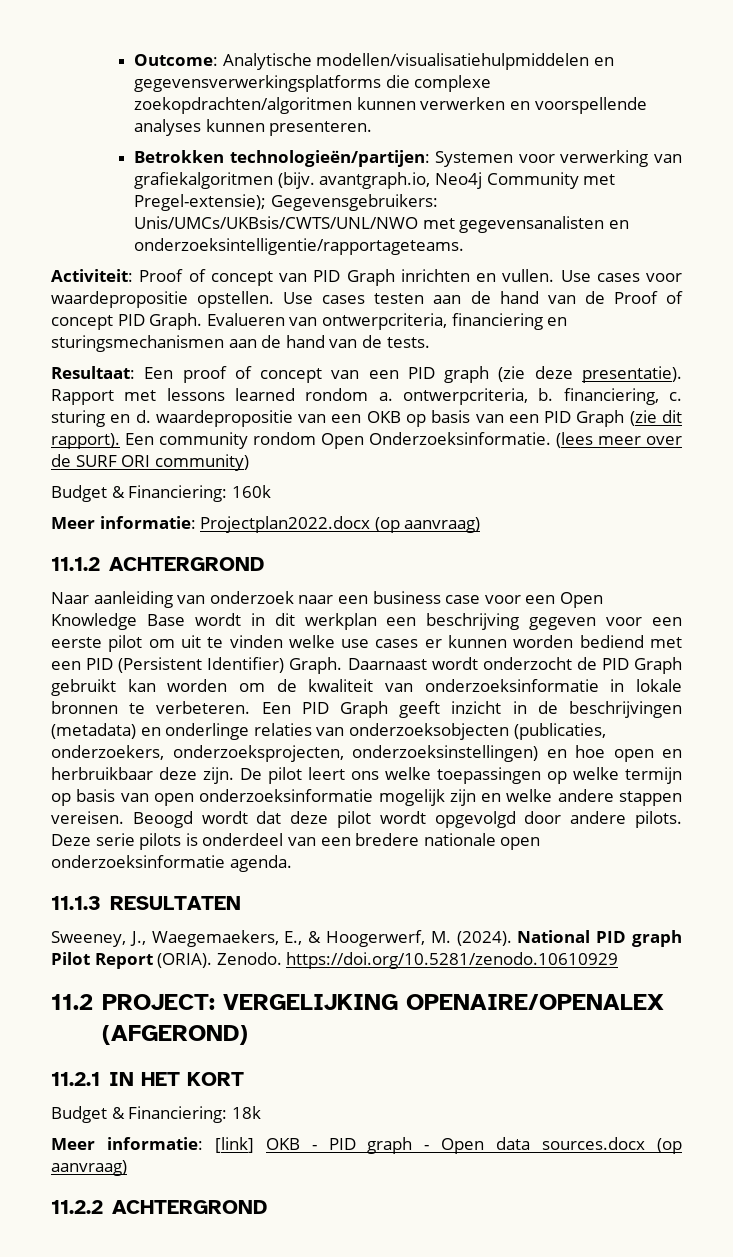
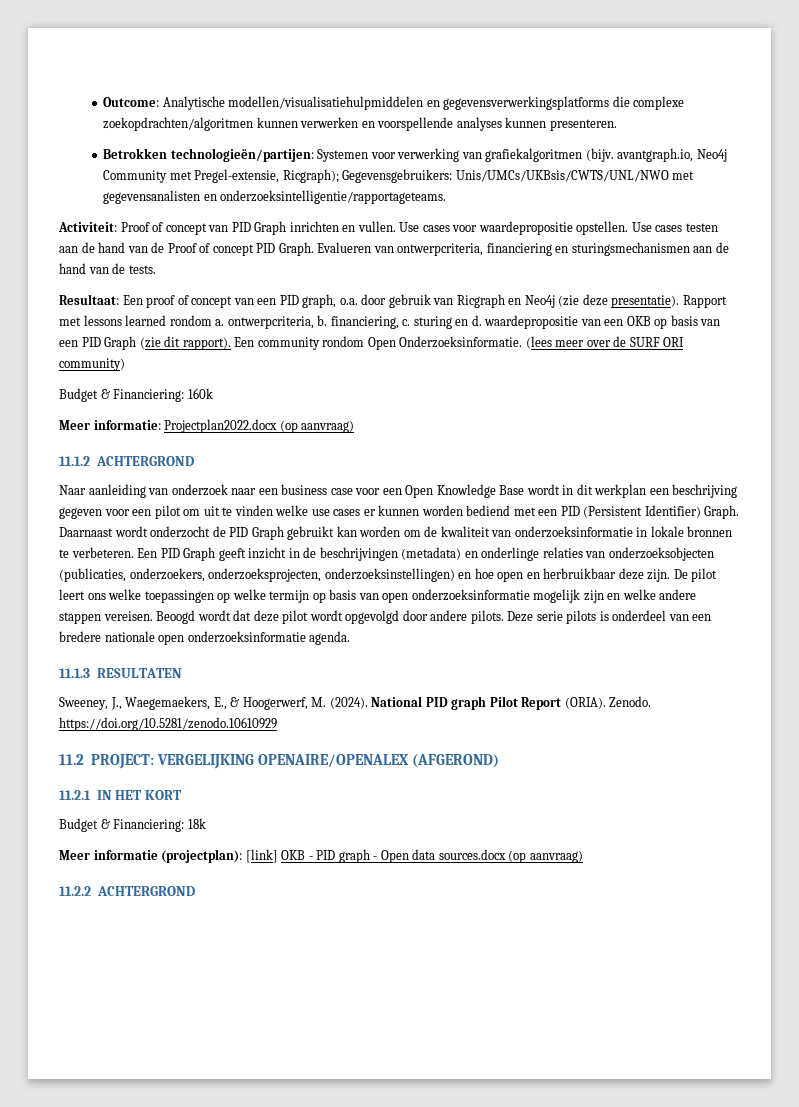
[134,194,267,211] Pregel-extensie); -> [194,169,339,183] Pregel-extensie, Ricgraph);
[444,366,490,383] graph -> [302,294,555,308] graph, o.a. door gebruik van Ricgraph en Neo4j
[51,637,102,648] eerste -> (152, 512) none
[106,1137,203,1150] informatie: -> [93,849,243,863] informatie (projectplan):

